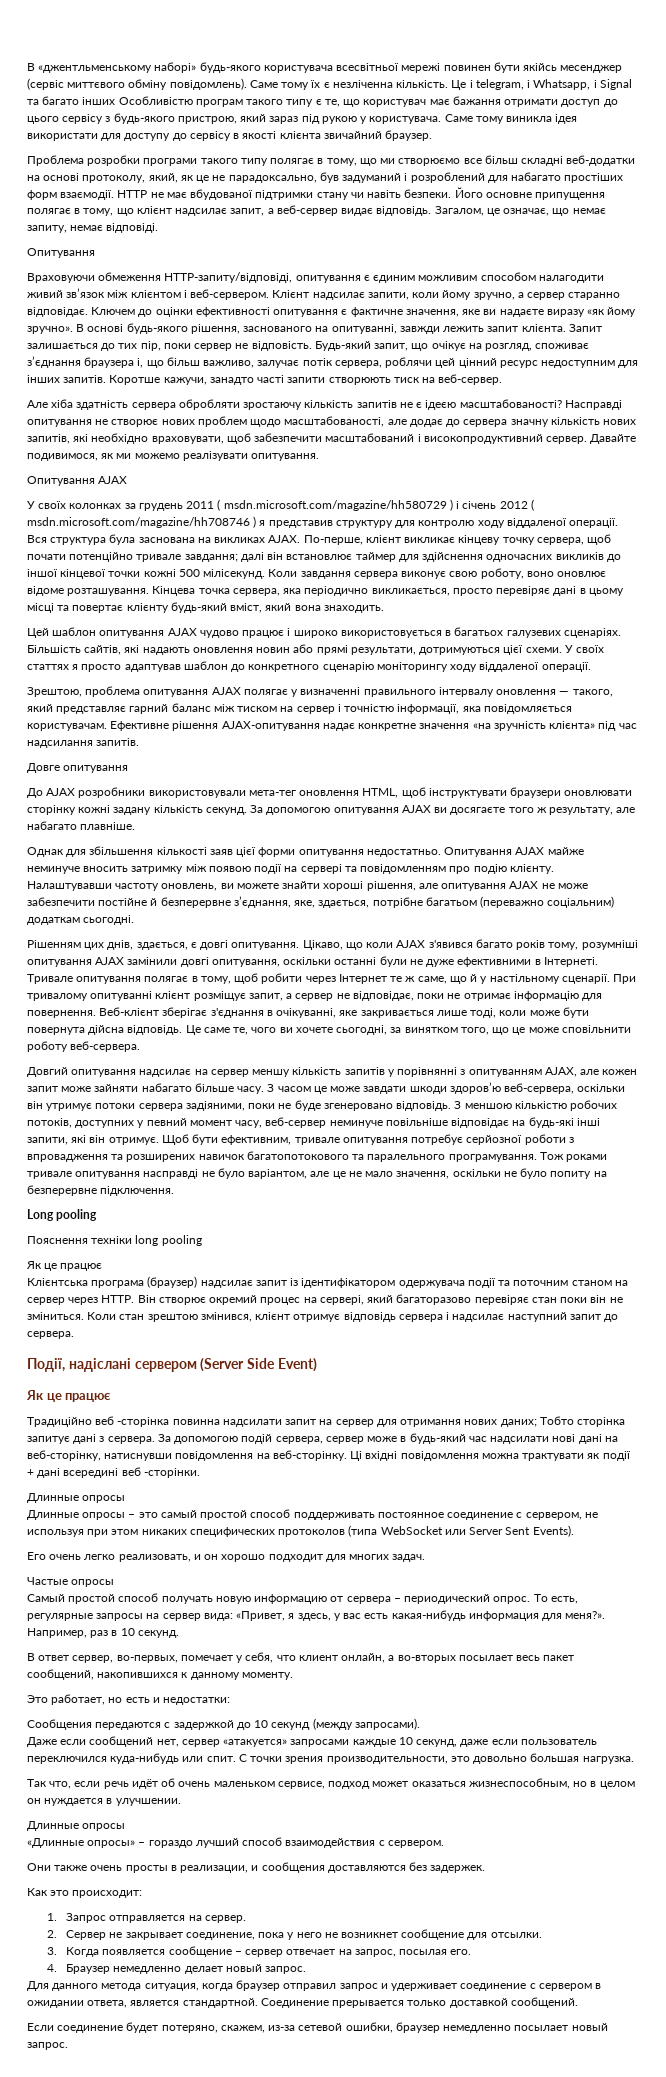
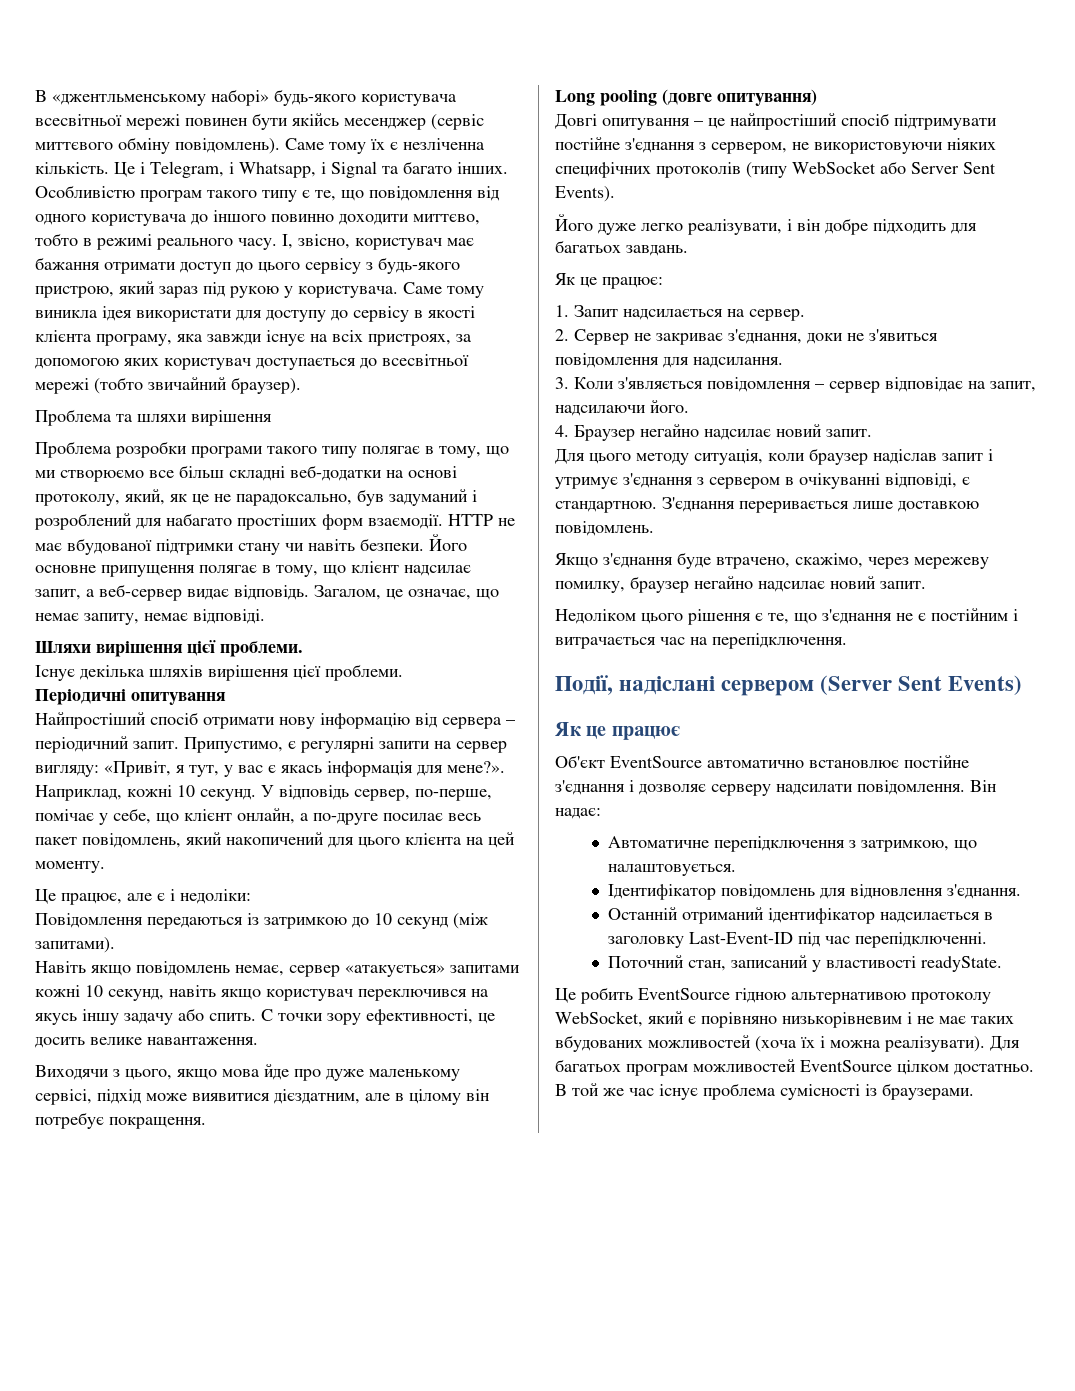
[475,79,524,90] telegram, -> [150,161,224,178] Telegram,
[82,97,116,105] інших -> [457,162,508,174] інших.
(361, 103) none -> [369,186,499,201] [35,210,480,226] [35,233,350,250] повідомлення від одного користувача до іншого повинно доходити миттєво, тобто в режимі реального часу. І, звісно,
[323,130,433,141] звичайний браузер. -> [96,330,472,346] [35,354,469,370] [35,377,301,394] [35,409,272,426] програму, яка завжди існує на всіх пристроях, за допомогою яких користувач доступається до всесвітньої мережі (тобто звичайний браузер). // Проблема та шляхи вирішення
[27,248,95,258] [27,272,604,283] [27,288,621,300] [27,307,637,317] [27,323,602,334] [27,341,590,351] [27,356,639,368] [27,374,503,385] [27,399,622,410] [27,416,637,427] [27,433,637,444] [27,451,320,461] [27,476,128,486] [27,499,534,511] [27,516,619,528] [27,534,612,545] [27,552,621,562] [27,568,607,579] [27,586,624,596] [27,602,384,613] [27,627,621,638] [27,644,605,655] [27,661,591,672] [27,686,613,697] [27,703,572,714] [27,721,637,731] [27,738,140,748] [27,763,129,773] [27,787,633,798] [27,805,636,815] [27,821,136,830] [27,846,584,857] [27,864,554,874] [27,881,588,891] [27,896,615,908] [27,915,135,925] [27,939,638,950] [27,956,598,967] [27,973,637,984] [27,991,603,1001] [27,1007,589,1018] [27,1025,631,1035] [27,1041,141,1052] [27,1067,638,1077] [27,1082,626,1094] [27,1100,618,1111] [27,1117,600,1128] [27,1134,574,1145] [27,1151,608,1162] [27,1168,607,1179] [27,1185,175,1196] [27,1209,98,1221] [27,1235,202,1246] [26,1261,103,1271] [27,1276,628,1288] [27,1294,623,1305] [27,1312,619,1322] [27,1331,74,1339] [27,1358,317,1372] [26,1390,112,1402] [27,1416,626,1427] [27,1433,618,1444] [27,1450,631,1461] [27,1467,200,1478] [27,1493,126,1503] [27,1509,598,1520] [27,1525,574,1537] [27,1552,426,1562] [27,1577,115,1587] [27,1593,578,1604] [27,1610,606,1621] [27,1628,179,1638] [27,1652,575,1663] [27,1669,293,1680] [27,1694,231,1705] [27,1718,420,1730] [27,1736,597,1747] [27,1753,634,1764] [27,1778,635,1789] [27,1798,181,1806] [27,1821,126,1831] [27,1837,444,1848] [27,1862,486,1873] [27,1888,143,1898] [46,1913,246,1923] [46,1929,542,1940] [46,1946,472,1957] [46,1964,307,1974] [27,1980,602,1991] [27,1997,578,2008] [27,2022,608,2033] [27,2042,68,2050] Опитування // Враховуючи обмеження HTTP-запиту/відповіді, опитування є єдиним можливим способом налагодити живий зв’язок між клієнтом і веб-сервером. Клієнт надсилає запити, коли йому зручно, а сервер старанно відповідає. Ключем до оцінки ефективності опитування є фактичне значення, яке ви надаєте виразу «як йому зручно». В основі будь-якого рішення, заснованого на опитуванні, завжди лежить запит клієнта. Запит залишається до тих пір, поки сервер не відповість. Будь-який запит, що очікує на розгляд, споживає з’єднання браузера і, що більш важливо, залучає потік сервера, роблячи цей цінний ресурс недоступним для інших запитів. Коротше кажучи, занадто часті запити створюють тиск на веб-сервер. // Але хіба здатність сервера обробляти зростаючу кількість запитів не є ідеєю масштабованості? Насправді опитування не створює нових проблем щодо масштабованості, але додає до сервера значну кількість нових запитів, які необхідно враховувати, щоб забезпечити масштабований і високопродуктивний сервер. Давайте подивимося, як ми можемо реалізувати опитування. // Опитування AJAX // У своїх колонках за грудень 2011 ( msdn.microsoft.com/magazine/hh580729 ) і січень 2012 ( msdn.microsoft.com/magazine/hh708746 ) я представив структуру для контролю ходу віддаленої операції. Вся структура була заснована на викликах AJAX. По-перше, клієнт викликає кінцеву точку сервера, щоб почати потенційно тривале завдання; далі він встановлює таймер для здійснення одночасних викликів до іншої кінцевої точки кожні 500 мілісекунд. Коли завдання сервера виконує свою роботу, воно оновлює відоме розташування. Кінцева точка сервера, яка періодично викликається, просто перевіряє дані в цьому місці та повертає клієнту будь-який вміст, який вона знаходить. // Цей шаблон опитування AJAX чудово працює і широко використовується в багатьох галузевих сценаріях. Більшість сайтів, які надають оновлення новин або прямі результати, дотримуються цієї схеми. У своїх статтях я просто адаптував шаблон до конкретного сценарію моніторингу ходу віддаленої операції. // Зрештою, проблема опитування AJAX полягає у визначенні правильного інтервалу оновлення — такого, який представляє гарний баланс між тиском на сервер і точністю інформації, яка повідомляється користувачам. Ефективне рішення AJAX-опитування надає конкретне значення «на зручність клієнта» під час надсилання запитів. // Довге опитування // До AJAX розробники використовували мета-тег оновлення HTML, щоб інструктувати браузери оновлювати сторінку кожні задану кількість секунд. За допомогою опитування AJAX ви досягаєте того ж результату, але набагато плавніше. // Однак для збільшення кількості заяв цієї форми опитування недостатньо. Опитування AJAX майже неминуче вносить затримку між появою події на сервері та повідомленням про подію клієнту. Налаштувавши частоту оновлень, ви можете знайти хороші рішення, але опитування AJAX не може забезпечити постійне й безперервне з’єднання, яке, здається, потрібне багатьом (переважно соціальним) додаткам сьогодні. // Рішенням цих днів, здається, є довгі опитування. Цікаво, що коли AJAX з'явився багато років тому, розумніші опитування AJAX замінили довгі опитування, оскільки останні були не дуже ефективними в Інтернеті. Тривале опитування полягає в тому, щоб робити через Інтернет те ж саме, що й у настільному сценарії. При тривалому опитуванні клієнт розміщує запит, а сервер не відповідає, поки не отримає інформацію для повернення. Веб-клієнт зберігає з'єднання в очікуванні, яке закривається лише тоді, коли може бути повернута дійсна відповідь. Це саме те, чого ви хочете сьогодні, за винятком того, що це може сповільнити роботу веб-сервера. // Довгий опитування надсилає на сервер меншу кількість запитів у порівнянні з опитуванням AJAX, але кожен запит може зайняти набагато більше часу. З часом це може завдати шкоди здоров’ю веб-сервера, оскільки він утримує потоки сервера задіяними, поки не буде згенеровано відповідь. З меншою кількістю робочих потоків, доступних у певний момент часу, веб-сервер неминуче повільніше відповідає на будь-які інші запити, які він отримує. Щоб бути ефективним, тривале опитування потребує серйозної роботи з впровадження та розширених навичок багатопотокового та паралельного програмування. Тож роками тривале опитування насправді не було варіантом, але це не мало значення, оскільки не було попиту на безперервне підключення. // Long pooling // Пояснення техніки long pooling // Як це працює // Клієнтська програма (браузер) надсилає запит із ідентифікатором одержувача події та поточним станом на сервер через HTTP. Він створює окремий процес на сервері, який багаторазово перевіряє стан поки він не зміниться. Коли стан зрештою змінився, клієнт отримує відповідь сервера і надсилає наступний запит до сервера. // Події, надіслані сервером (Server Side Event) // Як це працює // Традиційно веб -сторінка повинна надсилати запит на сервер для отримання нових даних; Тобто сторінка запитує дані з сервера. За допомогою подій сервера, сервер може в будь-який час надсилати нові дані на веб-сторінку, натиснувши повідомлення на веб-сторінку. Ці вхідні повідомлення можна трактувати як події + дані всередині веб -сторінки. // Длинные опросы // Длинные опросы – это самый простой способ поддерживать постоянное соединение с сервером, не используя при этом никаких специфических протоколов (типа WebSocket или Server Sent Events). // Его очень легко реализовать, и он хорошо подходит для многих задач. // Частые опросы // Самый простой способ получать новую информацию от сервера – периодический опрос. То есть, регулярные запросы на сервер вида: «Привет, я здесь, у вас есть какая-нибудь информация для меня?». Например, раз в 10 секунд. // В ответ сервер, во-первых, помечает у себя, что клиент онлайн, а во-вторых посылает весь пакет сообщений, накопившихся к данному моменту. // Это работает, но есть и недостатки: // Сообщения передаются с задержкой до 10 секунд (между запросами). // Даже если сообщений нет, сервер «атакуется» запросами каждые 10 секунд, даже если пользователь переключился куда-нибудь или спит. С точки зрения производительности, это довольно большая нагрузка. // Так что, если речь идёт об очень маленьком сервисе, подход может оказаться жизнеспособным, но в целом он нуждается в улучшении. // Длинные опросы // «Длинные опросы» – гораздо лучший способ взаимодействия с сервером. // Они также очень просты в реализации, и сообщения доставляются без задержек. // Как это происходит: // 1. Запрос отправляется на сервер. // 2. Сервер не закрывает соединение, пока у него не возникнет сообщение для отсылки. // 3. Когда появляется сообщение – сервер отвечает на запрос, посылая его. // 4. Браузер немедленно делает новый запрос. // Для данного метода ситуация, когда браузер отправил запрос и удерживает соединение с сервером в ожидании ответа, является стандартной. Соединение прерывается только доставкой сообщений. // Если соединение будет потеряно, скажем, из-за сетевой ошибки, браузер немедленно посылает новый запрос. -> [35,640,303,657] [35,664,403,681] [35,689,226,705] [35,712,515,729] [35,736,507,753] [35,761,505,777] [35,785,492,801] [35,808,481,825] [35,832,515,848] [35,861,105,873] [35,889,251,905] [35,913,488,929] [35,937,115,953] [35,961,520,977] [35,985,489,1001] [35,1008,495,1025] [35,1037,258,1048] [35,1064,460,1081] [35,1089,490,1105] [35,1112,206,1129] [555,89,817,106] [555,113,997,130] [555,137,996,154] [555,161,996,178] [555,186,615,202] [555,214,977,235] [555,240,688,256] [555,273,663,289] [555,305,805,321] [555,329,938,345] [555,353,783,368] [555,377,1036,393] [555,400,689,416] [555,424,872,441] [555,448,993,465] [555,473,970,489] [555,497,979,513] [555,521,654,536] [555,552,989,569] [555,576,926,593] [555,608,1018,625] [555,633,847,649] [555,675,1023,696] [555,722,680,740] [555,755,969,768] [555,780,997,796] [555,808,601,819] [608,836,978,852] [608,864,737,876] [608,884,1022,900] [608,907,994,924] [608,932,988,948] [608,955,1003,972] [555,987,991,1004] [555,1011,1014,1028] [555,1035,1020,1052] [555,1059,1034,1076] [555,1083,974,1100] Шляхи вирішення цієї проблеми. // Існує декілька шляхів вирішення цієї проблеми. // Періодичні опитування // Найпростіший спосіб отримати нову інформацію від сервера – періодичний запит. Припустимо, є регулярні запити на сервер вигляду: «Привіт, я тут, у вас є якась інформація для мене?». Наприклад, кожні 10 секунд. У відповідь сервер, по-перше, помічає у себе, що клієнт онлайн, а по-друге посилає весь пакет повідомлень, який накопичений для цього клієнта на цей моменту. // Це працює, але є і недоліки: // Повідомлення передаються із затримкою до 10 секунд (між запитами). // Навіть якщо повідомлень немає, сервер «атакується» запитами кожні 10 секунд, навіть якщо користувач переключився на якусь іншу задачу або спить. С точки зору ефективності, це досить велике навантаження. // Виходячи з цього, якщо мова йде про дуже маленькому сервісі, підхід може виявитися дієздатним, але в цілому він потребує покращення. // Long pooling (довге опитування) // Довгі опитування – це найпростіший спосіб підтримувати постійне з'єднання з сервером, не використовуючи ніяких специфічних протоколів (типу WebSocket або Server Sent Events). // Його дуже легко реалізувати, і він добре підходить для багатьох завдань. // Як це працює: // 1. Запит надсилається на сервер. // 2. Сервер не закриває з'єднання, доки не з'явиться повідомлення для надсилання. // 3. Коли з'являється повідомлення – сервер відповідає на запит, надсилаючи його. // 4. Браузер негайно надсилає новий запит. // Для цього методу ситуація, коли браузер надіслав запит і утримує з'єднання з сервером в очікуванні відповіді, є стандартною. З'єднання переривається лише доставкою повідомлень. // Якщо з'єднання буде втрачено, скажімо, через мережеву помилку, браузер негайно надсилає новий запит. // Недоліком цього рішення є те, що з'єднання не є постійним і витрачається час на перепідключення. // Події, надіслані сервером (Server Sent Events) // Як це працює // Об'єкт EventSource автоматично встановлює постійне з'єднання і дозволяє серверу надсилати повідомлення. Він надає: // Автоматичне перепідключення з затримкою, що налаштовується. // Ідентифікатор повідомлень для відновлення з'єднання. // Останній отриманий ідентифікатор надсилається в заголовку Last-Event-ID під час перепідключенні. // Поточний стан, записаний у властивості readyState. // Це робить EventSource гідною альтернативою протоколу WebSocket, який є порівняно низькорівневим і не має таких вбудованих можливостей (хоча їх і можна реалізувати). Для багатьох програм можливостей EventSource цілком достатньо. В той же час існує проблема сумісності із браузерами.

